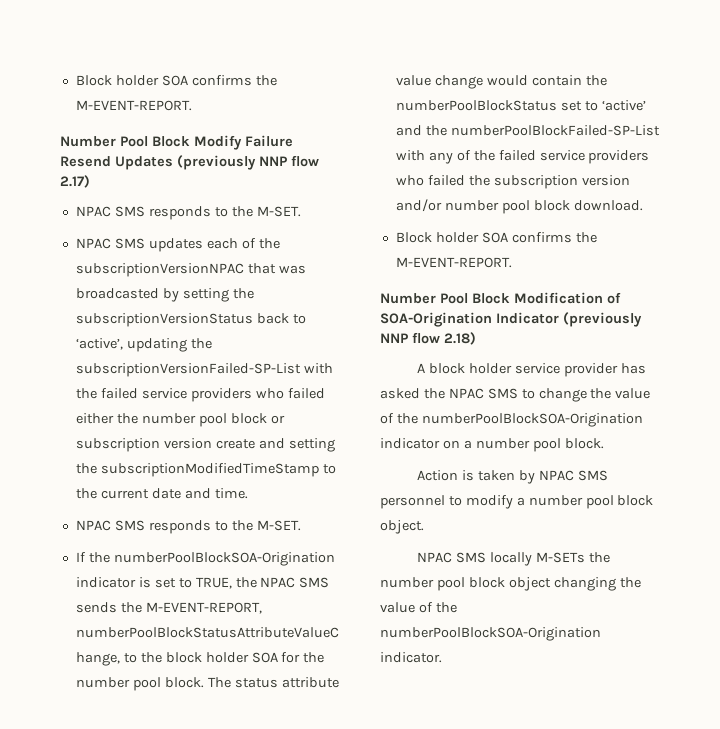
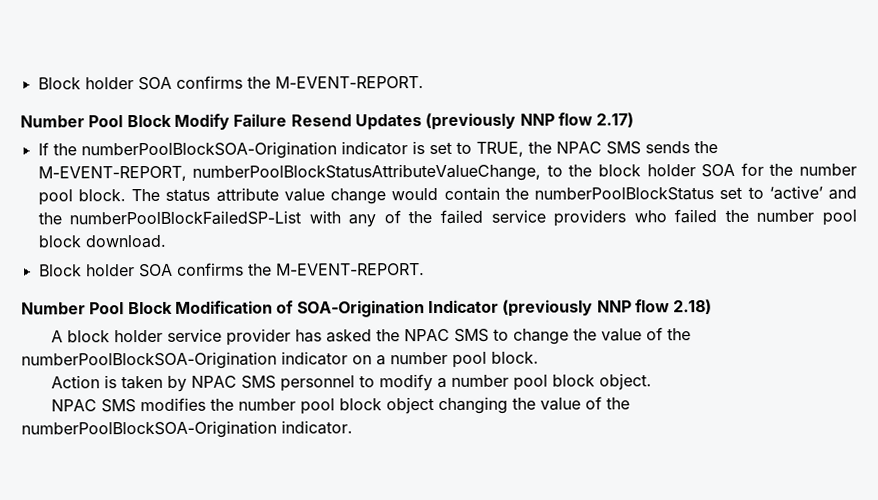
[75,206,301,220] [75,238,280,252] [75,263,306,277] [75,288,254,302] [75,313,306,327] [75,338,212,352] [75,363,333,377] [75,388,325,402] [75,413,285,427] [75,438,335,452] [75,463,336,477] [75,488,248,499] [75,520,301,534] // NPAC SMS responds to the M-SET. // NPAC SMS updates each of the subscriptionVersionNPAC that was broadcasted by setting the subscriptionVersionStatus back to ‘active’, updating the subscriptionVersionFailed-SP-List with the failed service providers who failed either the number pool block or subscription version create and setting the subscriptionModifiedTimeStamp to the current date and time. // NPAC SMS responds to the M-SET. -> (635, 120) none
[450,125,660,136] numberPoolBlockFailed-SP-List -> [69,210,302,226] numberPoolBlockFailedSP-List
[493,175,630,189] [395,199,442,212] subscription version and/or -> (749, 216) none
[490,552,586,566] locally M-SETs -> [139,397,206,412] modifies

